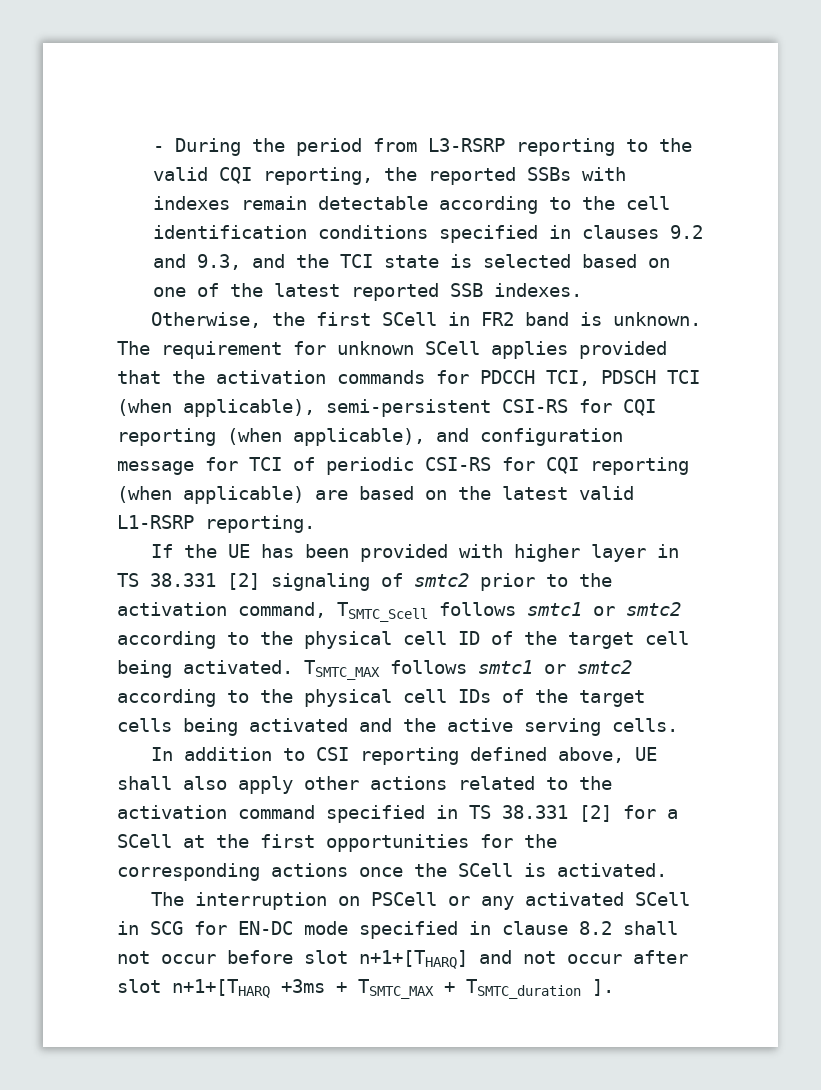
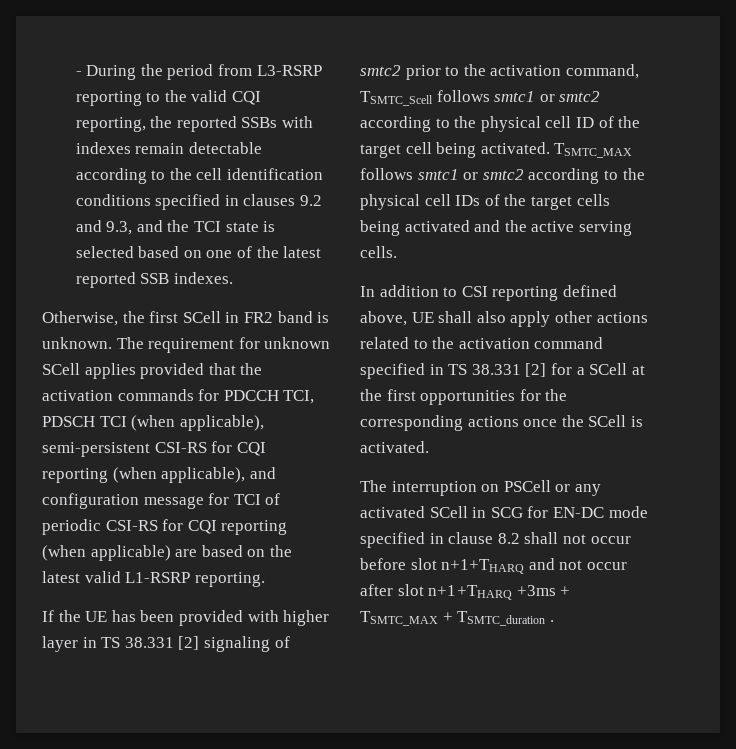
[359,950,468,969] n+1+[THARQ] -> [441,559,525,574] n+1+THARQ
[172,979,270,998] n+1+[THARQ -> [428,585,513,600] n+1+THARQ
[592,979,614,996] ]. -> [549,620,554,622] .

